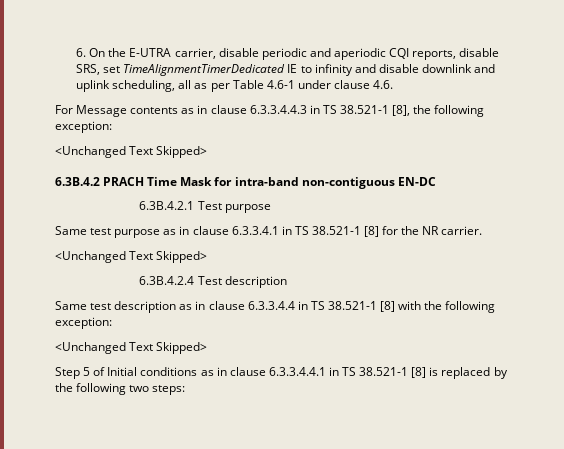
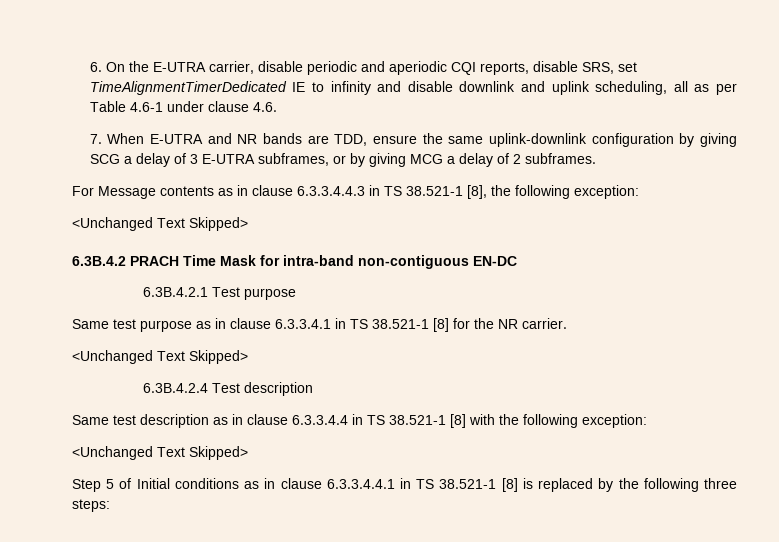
(394, 84) none -> [89,133,737,147] [89,153,596,167] // 7. When E-UTRA and NR bands are TDD, ensure the same uplink-downlink configuration by giving SCG a delay of 3 E-UTRA subframes, or by giving MCG a delay of 2 subframes.
[129,385,150,392] two -> [703,478,737,489] three

